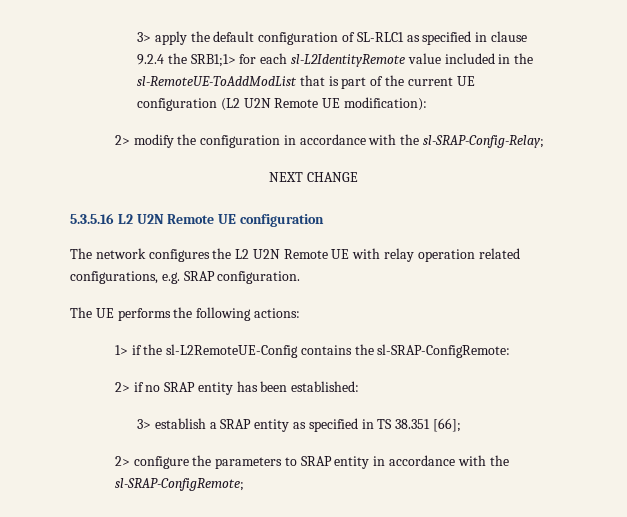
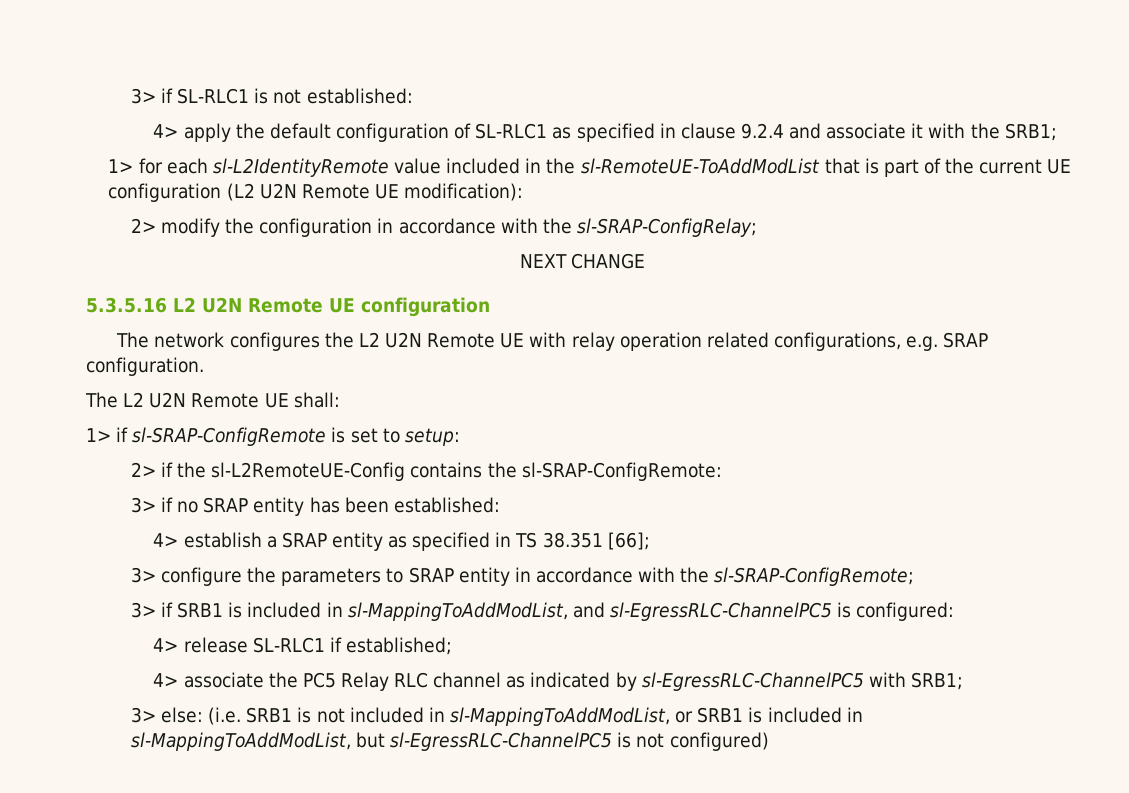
[137,32,152,42] 3> -> [130,88,413,104] [153,124,179,138] 3> if SL-RLC1 is not established: // 4>
[167,53,236,67] the SRB1;1> -> [789,123,1057,141] [108,159,134,173] and associate it with the SRB1; // 1>
[422,135,544,148] sl-SRAP-Config-Relay; -> [577,218,757,237] sl-SRAP-ConfigRelay;
[95,307,300,321] [114,345,128,355] UE performs the following actions: // 1> -> [123,392,340,408] [86,427,460,446] [130,462,156,477] L2 U2N Remote UE shall: // 1> if sl-SRAP-ConfigRemote is set to setup: // 2>
[114,382,130,392] 2> -> [130,497,156,513] 3>
[137,419,152,429] 3> -> [153,533,179,547] 4>
[114,456,130,466] 2> -> [130,567,156,583] 3>
(244, 484) none -> [130,602,955,621] [153,637,452,655] [153,672,963,691] [130,707,863,726] [130,732,769,751] // 3> if SRB1 is included in sl-MappingToAddModList, and sl-EgressRLC-ChannelPC5 is configured: // 4> release SL-RLC1 if established; // 4> associate the PC5 Relay RLC channel as indicated by sl-EgressRLC-ChannelPC5 with SRB1; // 3> else: (i.e. SRB1 is not included in sl-MappingToAddModList, or SRB1 is included in sl-MappingToAddModList, but sl-EgressRLC-ChannelPC5 is not configured)

